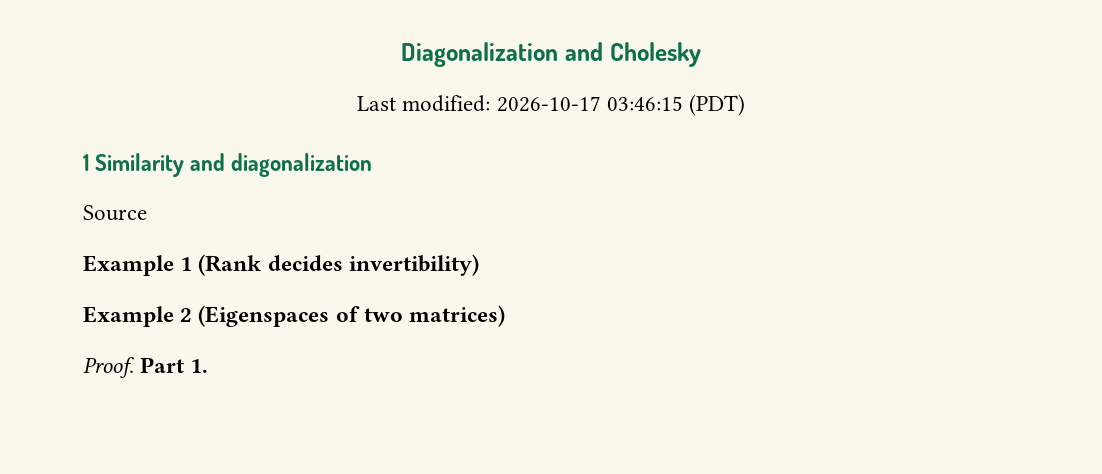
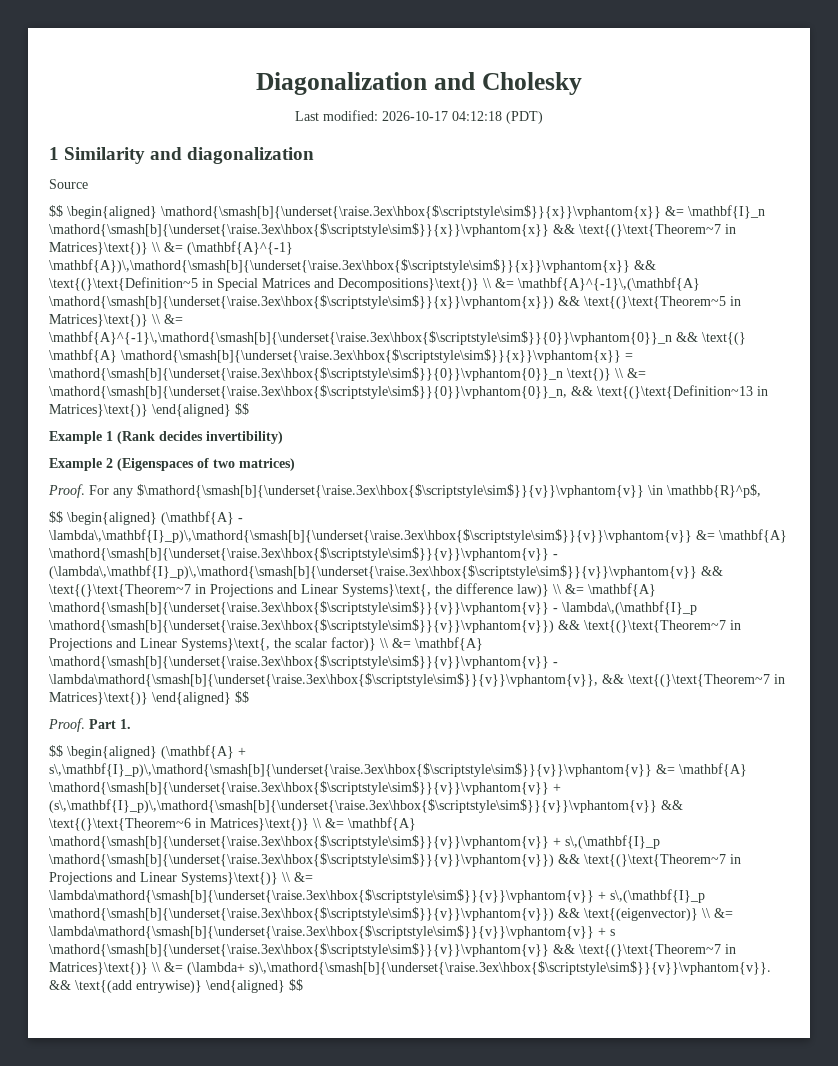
[606,96,683,111] 03:46:15 -> [452,111,502,121] 04:12:18
(147, 213) none -> [49,205,765,219] [49,223,736,237] [49,241,293,255] [49,259,656,273] [49,277,700,291] [49,295,741,309] [49,314,183,327] [49,331,746,345] [49,349,633,363] [49,367,646,381] [49,385,768,399] [49,403,249,417] // $$ \begin{aligned} \mathord{\smash[b]{\underset{\raise.3ex\hbox{$\scriptstyle\sim$}}{x}}\vphantom{x}} &= \mathbf{I}_n \mathord{\smash[b]{\underset{\raise.3ex\hbox{$\scriptstyle\sim$}}{x}}\vphantom{x}} && \text{(}\text{Theorem~7 in Matrices}\text{)} \\ &= (\mathbf{A}^{-1} \mathbf{A})\,\mathord{\smash[b]{\underset{\raise.3ex\hbox{$\scriptstyle\sim$}}{x}}\vphantom{x}} && \text{(}\text{Definition~5 in Special Matrices and Decompositions}\text{)} \\ &= \mathbf{A}^{-1}\,(\mathbf{A} \mathord{\smash[b]{\underset{\raise.3ex\hbox{$\scriptstyle\sim$}}{x}}\vphantom{x}}) && \text{(}\text{Theorem~5 in Matrices}\text{)} \\ &= \mathbf{A}^{-1}\,\mathord{\smash[b]{\underset{\raise.3ex\hbox{$\scriptstyle\sim$}}{0}}\vphantom{0}}_n && \text{(} \mathbf{A} \mathord{\smash[b]{\underset{\raise.3ex\hbox{$\scriptstyle\sim$}}{x}}\vphantom{x}} = \mathord{\smash[b]{\underset{\raise.3ex\hbox{$\scriptstyle\sim$}}{0}}\vphantom{0}}_n \text{)} \\ &= \mathord{\smash[b]{\underset{\raise.3ex\hbox{$\scriptstyle\sim$}}{0}}\vphantom{0}}_n, && \text{(}\text{Definition~13 in Matrices}\text{)} \end{aligned} $$
[140,357,209,373] Part 1. -> [89,484,761,498] [49,511,243,525] [49,529,787,543] [49,547,558,561] [49,565,723,579] [49,583,656,597] [49,601,697,615] [49,619,741,633] [49,637,483,651] [49,655,558,669] [49,673,785,687] [49,691,249,705] [48,718,131,732] [49,745,246,759] [49,763,747,777] [49,781,561,795] [49,799,683,813] [49,817,416,831] [49,835,660,849] [49,853,741,867] [49,872,313,885] [49,889,705,903] [49,907,733,921] [49,925,615,939] [49,943,736,957] [49,961,771,975] [49,979,303,993] For any $\mathord{\smash[b]{\underset{\raise.3ex\hbox{$\scriptstyle\sim$}}{v}}\vphantom{v}} \in \mathbb{R}^p$, // $$ \begin{aligned} (\mathbf{A} - \lambda\,\mathbf{I}_p)\,\mathord{\smash[b]{\underset{\raise.3ex\hbox{$\scriptstyle\sim$}}{v}}\vphantom{v}} &= \mathbf{A} \mathord{\smash[b]{\underset{\raise.3ex\hbox{$\scriptstyle\sim$}}{v}}\vphantom{v}} - (\lambda\,\mathbf{I}_p)\,\mathord{\smash[b]{\underset{\raise.3ex\hbox{$\scriptstyle\sim$}}{v}}\vphantom{v}} && \text{(}\text{Theorem~7 in Projections and Linear Systems}\text{, the difference law)} \\ &= \mathbf{A} \mathord{\smash[b]{\underset{\raise.3ex\hbox{$\scriptstyle\sim$}}{v}}\vphantom{v}} - \lambda\,(\mathbf{I}_p \mathord{\smash[b]{\underset{\raise.3ex\hbox{$\scriptstyle\sim$}}{v}}\vphantom{v}}) && \text{(}\text{Theorem~7 in Projections and Linear Systems}\text{, the scalar factor)} \\ &= \mathbf{A} \mathord{\smash[b]{\underset{\raise.3ex\hbox{$\scriptstyle\sim$}}{v}}\vphantom{v}} - \lambda\mathord{\smash[b]{\underset{\raise.3ex\hbox{$\scriptstyle\sim$}}{v}}\vphantom{v}}, && \text{(}\text{Theorem~7 in Matrices}\text{)} \end{aligned} $$ // Proof. Part 1. // $$ \begin{aligned} (\mathbf{A} + s\,\mathbf{I}_p)\,\mathord{\smash[b]{\underset{\raise.3ex\hbox{$\scriptstyle\sim$}}{v}}\vphantom{v}} &= \mathbf{A} \mathord{\smash[b]{\underset{\raise.3ex\hbox{$\scriptstyle\sim$}}{v}}\vphantom{v}} + (s\,\mathbf{I}_p)\,\mathord{\smash[b]{\underset{\raise.3ex\hbox{$\scriptstyle\sim$}}{v}}\vphantom{v}} && \text{(}\text{Theorem~6 in Matrices}\text{)} \\ &= \mathbf{A} \mathord{\smash[b]{\underset{\raise.3ex\hbox{$\scriptstyle\sim$}}{v}}\vphantom{v}} + s\,(\mathbf{I}_p \mathord{\smash[b]{\underset{\raise.3ex\hbox{$\scriptstyle\sim$}}{v}}\vphantom{v}}) && \text{(}\text{Theorem~7 in Projections and Linear Systems}\text{)} \\ &= \lambda\mathord{\smash[b]{\underset{\raise.3ex\hbox{$\scriptstyle\sim$}}{v}}\vphantom{v}} + s\,(\mathbf{I}_p \mathord{\smash[b]{\underset{\raise.3ex\hbox{$\scriptstyle\sim$}}{v}}\vphantom{v}}) && \text{(eigenvector)} \\ &= \lambda\mathord{\smash[b]{\underset{\raise.3ex\hbox{$\scriptstyle\sim$}}{v}}\vphantom{v}} + s \mathord{\smash[b]{\underset{\raise.3ex\hbox{$\scriptstyle\sim$}}{v}}\vphantom{v}} && \text{(}\text{Theorem~7 in Matrices}\text{)} \\ &= (\lambda+ s)\,\mathord{\smash[b]{\underset{\raise.3ex\hbox{$\scriptstyle\sim$}}{v}}\vphantom{v}}. && \text{(add entrywise)} \end{aligned} $$

